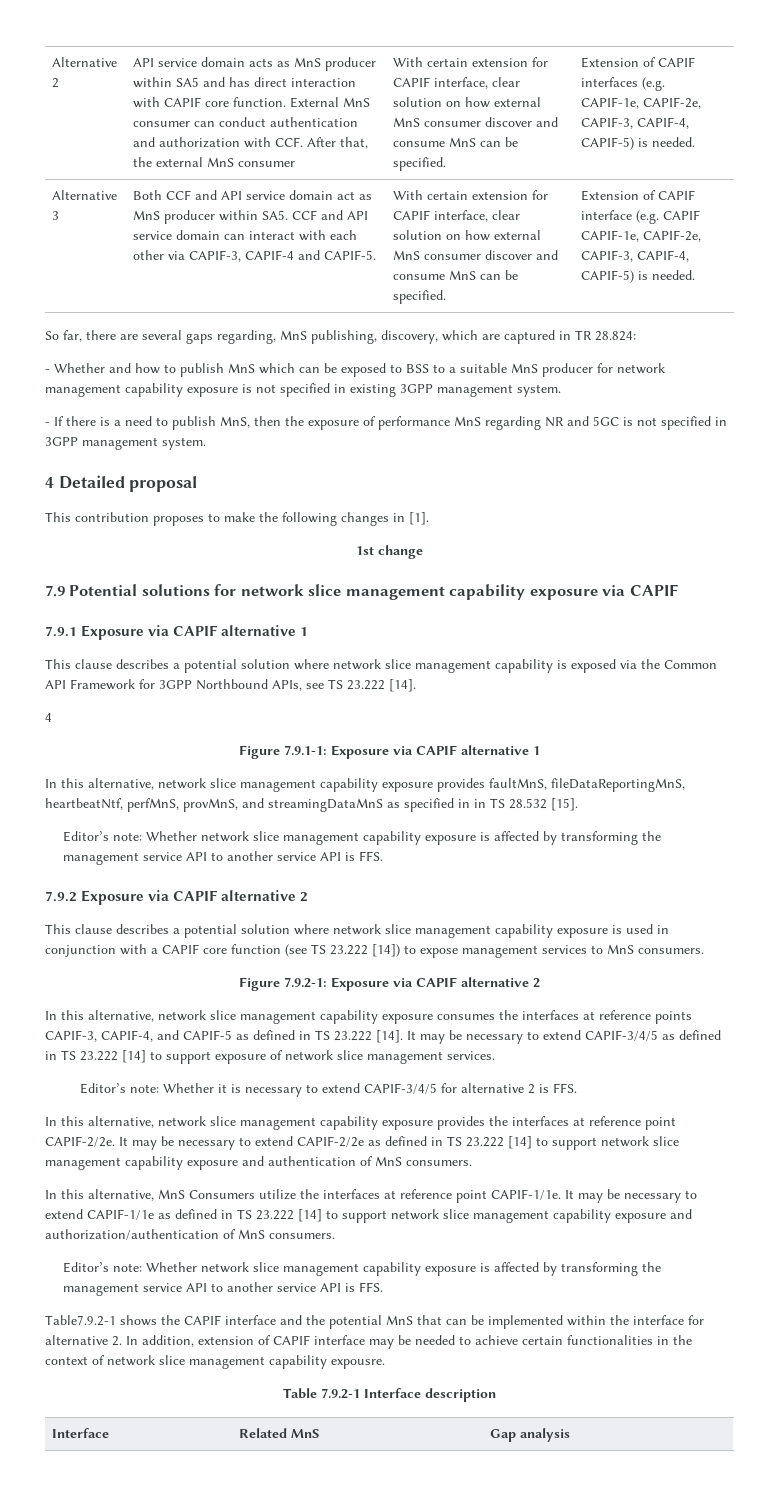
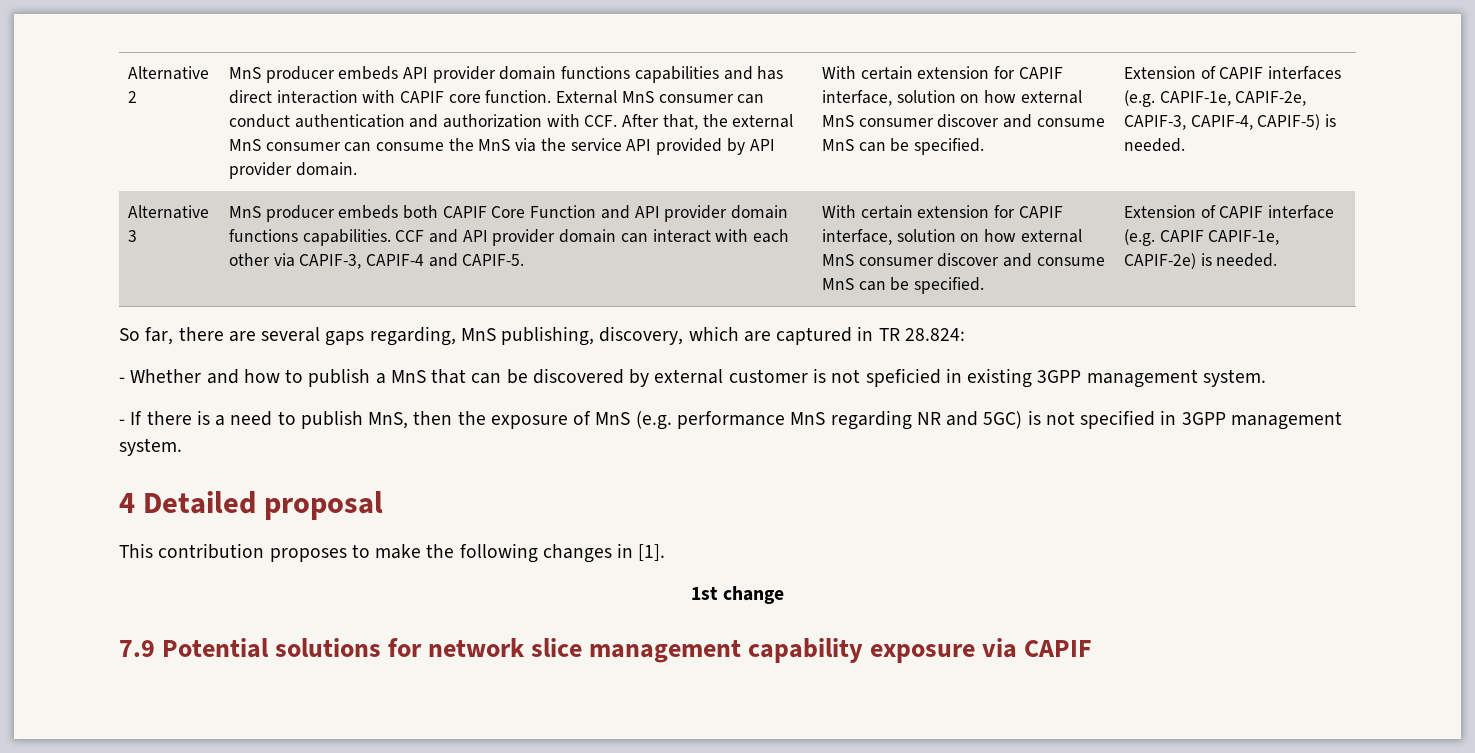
[133,57,377,71] [133,77,200,88] API service domain acts as MnS producer within SA5 -> [228,66,719,83] MnS producer embeds API provider domain functions capabilities
[393,57,549,67] [393,77,521,89] | With certain extension for CAPIF interface, clear -> [344,138,775,155] [228,162,357,179] [821,66,1063,80] [821,90,892,106] can consume the MnS via the service API provided by API provider domain. | With certain extension for CAPIF interface,
[133,190,373,200] [133,210,369,224] [133,231,173,240] Both CCF and API service domain act as MnS producer within SA5. CCF and API service -> [228,205,789,222] [228,229,556,246] MnS producer embeds both CAPIF Core Function and API provider domain functions capabilities. CCF and API provider
[492,210,521,220] clear -> (892, 237) none
[643,230,702,242] [581,250,690,262] [581,270,635,283] CAPIF-2e, CAPIF-3, CAPIF-4, CAPIF-5) -> [1123,253,1196,269] CAPIF-2e)
[228,363,665,377] [45,383,330,397] MnS which can be exposed to BSS to a suitable MnS producer for network management capability exposure is not specified -> [375,368,941,387] a MnS that can be discovered by external customer is not speficied
(376, 421) none -> [595,411,672,430] MnS (e.g.
[593,416,619,426] 5GC -> [983,411,1023,429] 5GC)
[45,625,309,640] [45,659,717,673] [45,679,416,692] [45,713,52,722] [239,745,540,759] [45,778,685,792] [45,798,578,812] [62,831,661,845] [62,851,383,865] [45,890,309,905] [45,924,669,938] [45,944,704,958] [239,977,540,991] [45,1010,692,1024] [45,1030,721,1044] [45,1050,495,1064] [80,1083,578,1097] [45,1116,676,1130] [45,1136,679,1150] [45,1156,472,1170] [45,1189,697,1203] [45,1209,692,1223] [45,1229,335,1240] [62,1262,661,1276] [62,1282,383,1296] [45,1315,704,1329] [45,1335,692,1349] [45,1355,385,1369] [283,1388,496,1402] [52,1428,110,1438] [239,1428,321,1438] [490,1428,571,1442] // 7.9.1 Exposure via CAPIF alternative 1 // This clause describes a potential solution where network slice management capability is exposed via the Common API Framework for 3GPP Northbound APIs, see TS 23.222 [14]. // 4 // Figure 7.9.1-1: Exposure via CAPIF alternative 1 // In this alternative, network slice management capability exposure provides faultMnS, fileDataReportingMnS, heartbeatNtf, perfMnS, provMnS, and streamingDataMnS as specified in in TS 28.532 [15]. // Editor’s note: Whether network slice management capability exposure is affected by transforming the management service API to another service API is FFS. // 7.9.2 Exposure via CAPIF alternative 2 // This clause describes a potential solution where network slice management capability exposure is used in conjunction with a CAPIF core function (see TS 23.222 [14]) to expose management services to MnS consumers. // Figure 7.9.2-1: Exposure via CAPIF alternative 2 // In this alternative, network slice management capability exposure consumes the interfaces at reference points CAPIF-3, CAPIF-4, and CAPIF-5 as defined in TS 23.222 [14]. It may be necessary to extend CAPIF-3/4/5 as defined in TS 23.222 [14] to support exposure of network slice management services. // Editor’s note: Whether it is necessary to extend CAPIF-3/4/5 for alternative 2 is FFS. // In this alternative, network slice management capability exposure provides the interfaces at reference point CAPIF-2/2e. It may be necessary to extend CAPIF-2/2e as defined in TS 23.222 [14] to support network slice management capability exposure and authentication of MnS consumers. // In this alternative, MnS Consumers utilize the interfaces at reference point CAPIF-1/1e. It may be necessary to extend CAPIF-1/1e as defined in TS 23.222 [14] to support network slice management capability exposure and authorization/authentication of MnS consumers. // Editor’s note: Whether network slice management capability exposure is affected by transforming the management service API to another service API is FFS. // Table7.9.2-1 shows the CAPIF interface and the potential MnS that can be implemented within the interface for alternative 2. In addition, extension of CAPIF interface may be needed to achieve certain functionalities in the context of network slice management capability expousre. // Table 7.9.2-1 Interface description // Interface | Related MnS | Gap analysis -> (1093, 648) none

